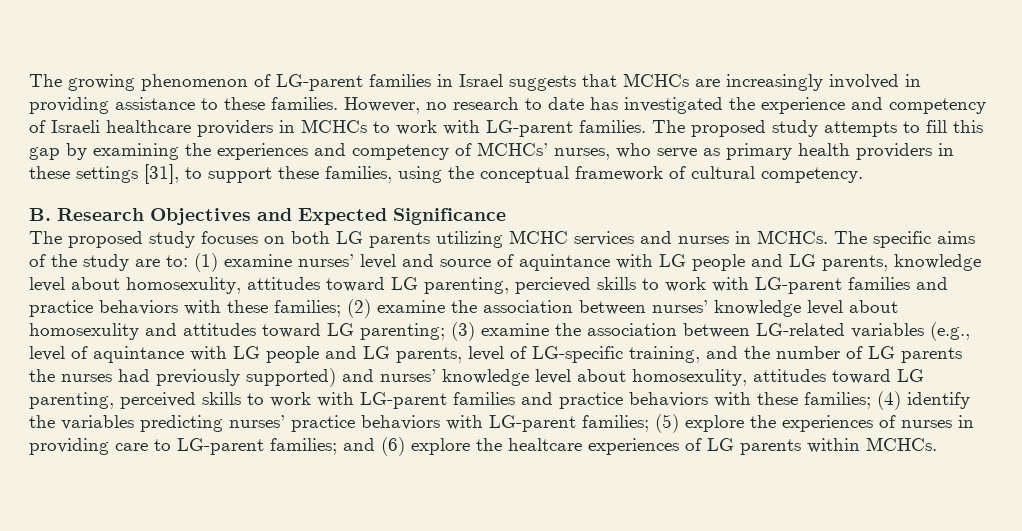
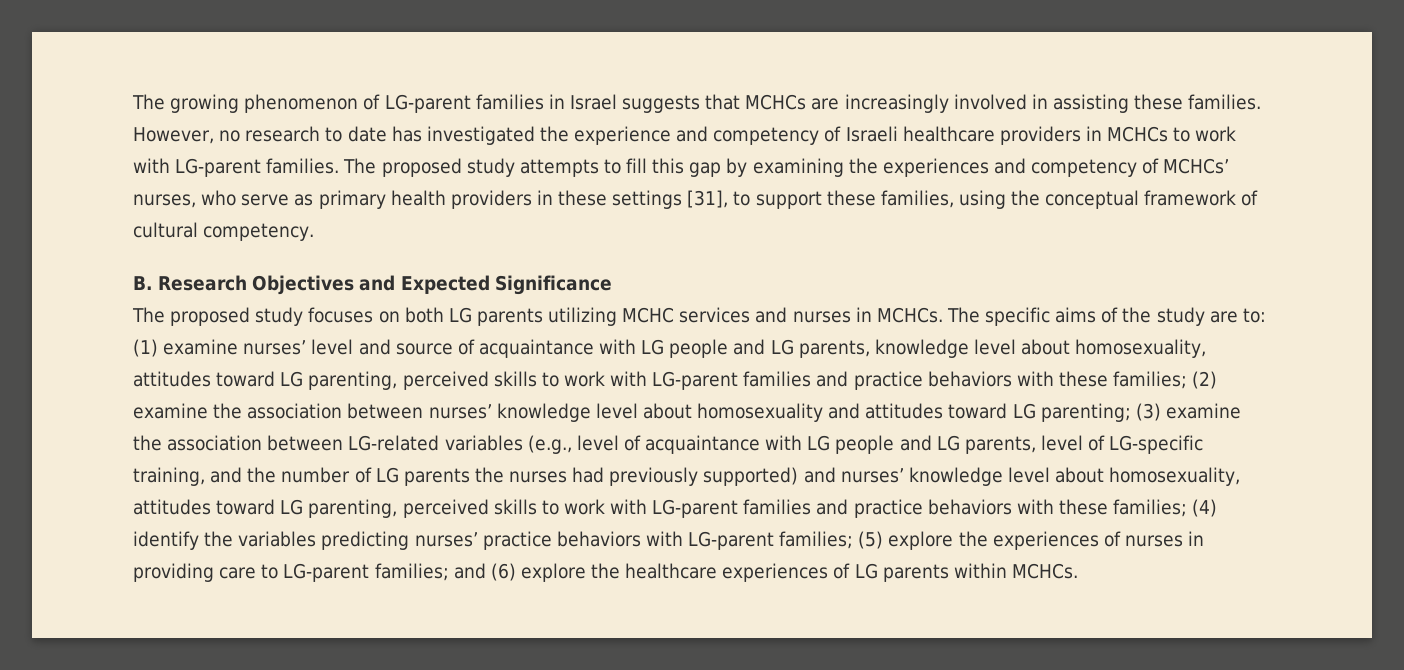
[29,97,218,114] providing assistance to -> [1052,94,1129,113] assisting
[519,254,610,271] aquintance -> [478,339,594,358] acquaintance
[126,277,591,294] homosexulity, attitudes toward LG parenting, percieved -> [1075,339,1207,358] [133,371,489,390] homosexuality, attitudes toward LG parenting, perceived
[29,323,139,340] homosexulity -> [697,403,824,422] homosexuality
[93,346,184,363] aquintance -> [645,435,761,454] acquaintance
[632,369,747,386] homosexulity, -> [1109,467,1241,486] homosexuality,
[508,438,582,451] healtcare -> [625,563,718,579] healthcare

